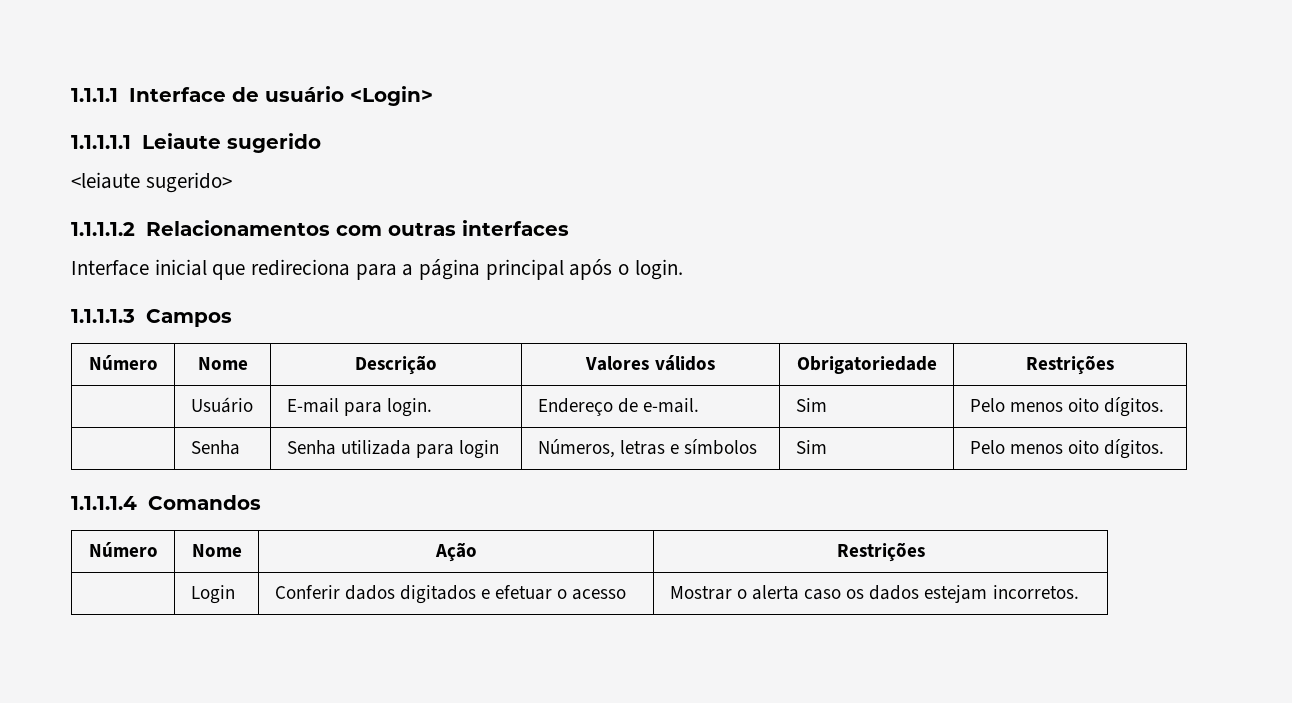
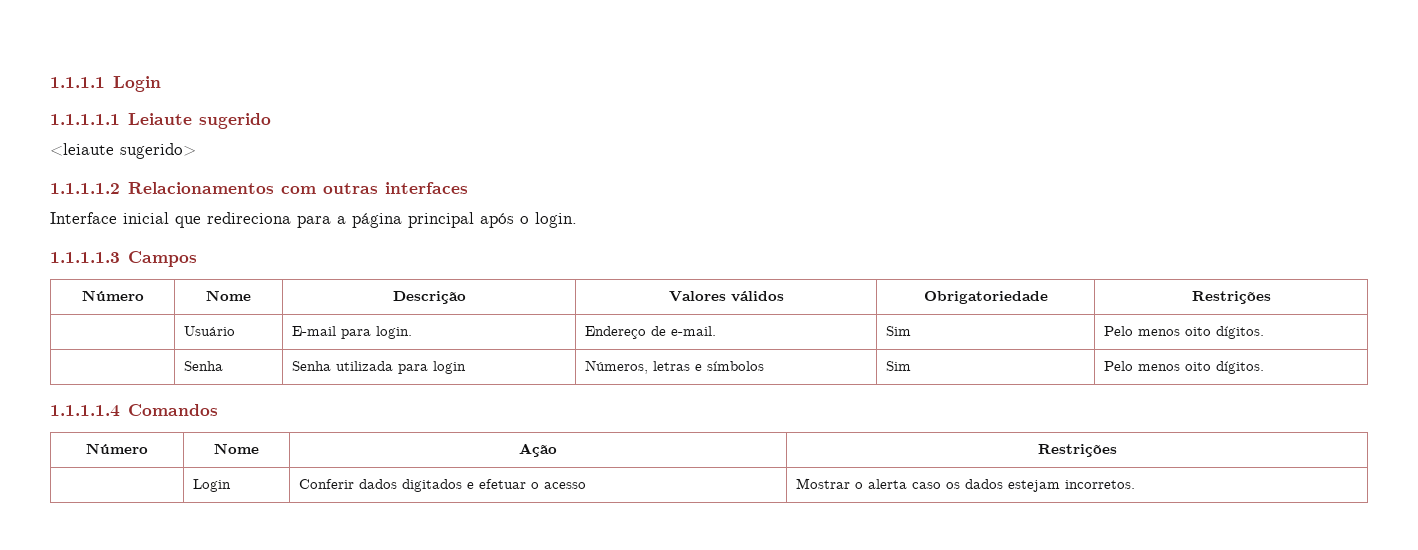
[128,86,433,106] Interface de usuário <Login> -> [113,76,162,92] Login

